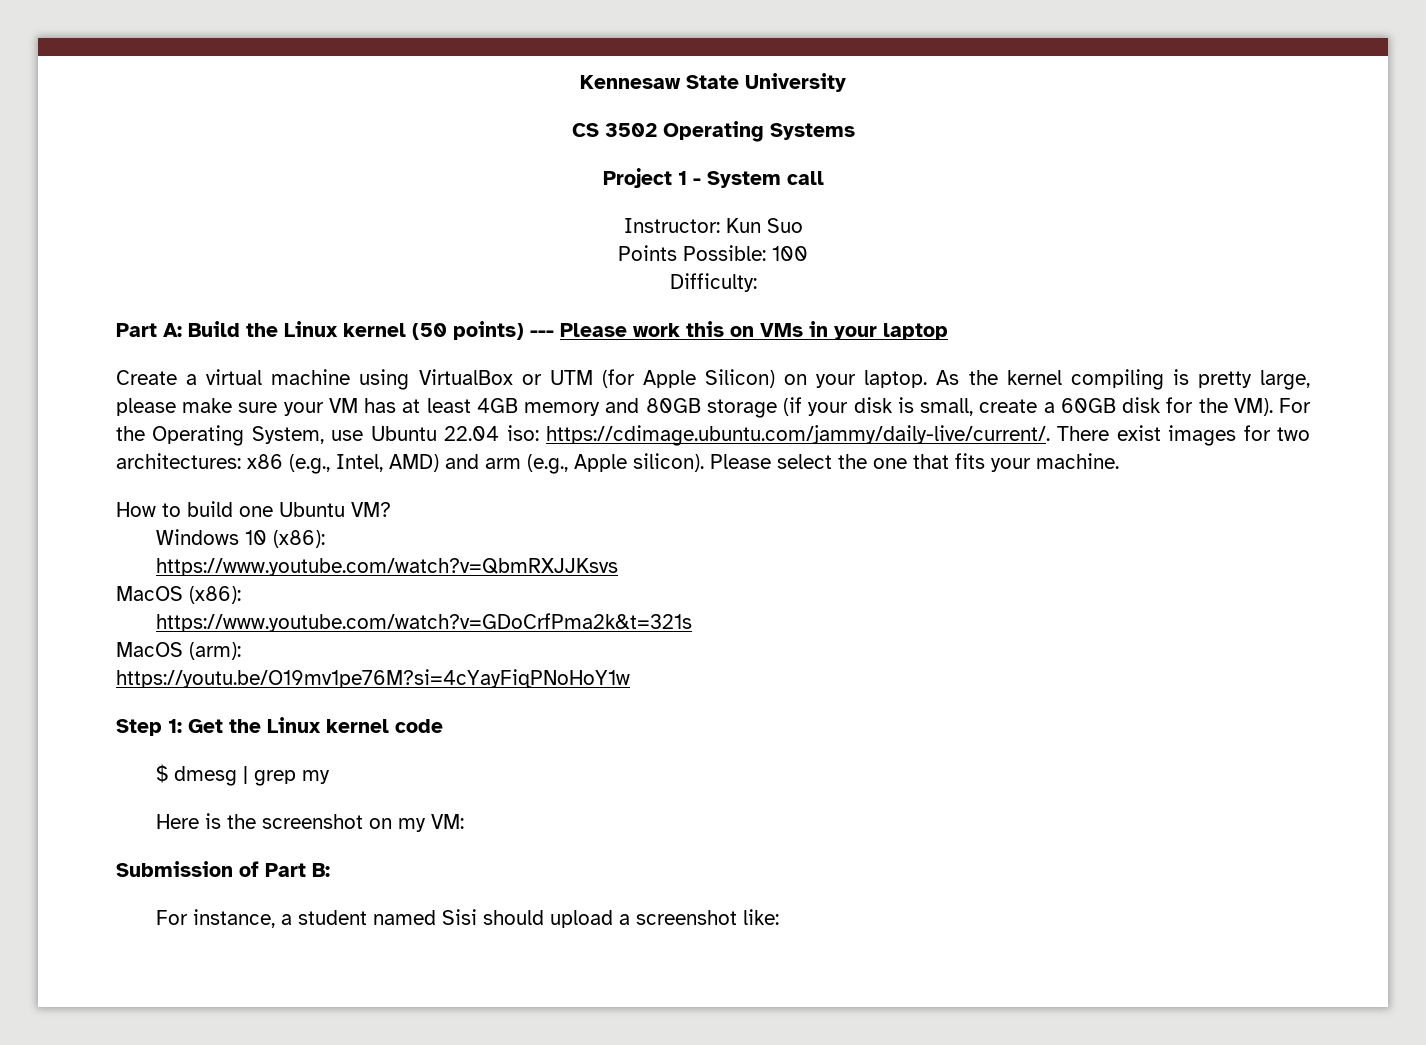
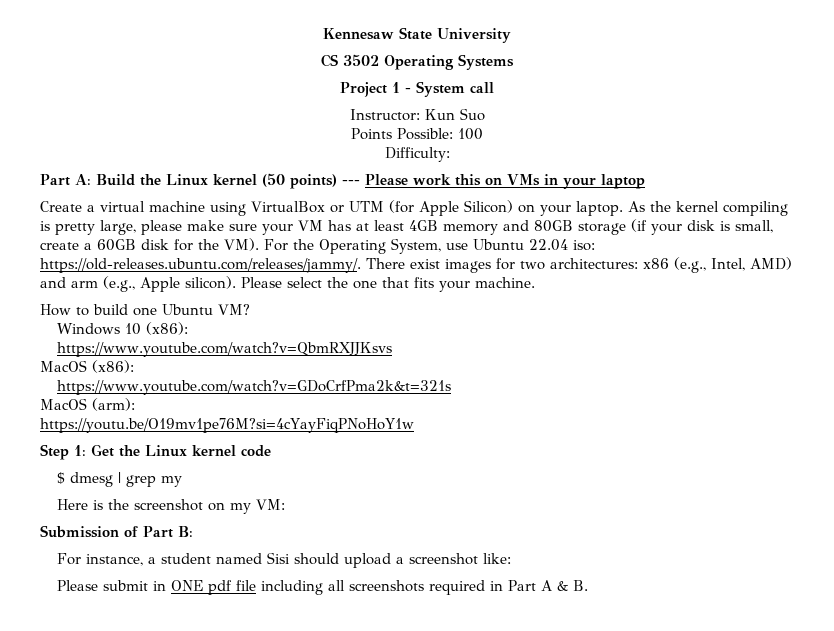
[545,425,1050,446] https://cdimage.ubuntu.com/jammy/daily-live/current/. -> [40,258,361,273] https://old-releases.ubuntu.com/releases/jammy/.
(780, 917) none -> [56,580,588,595] // Please submit in ONE pdf file including all screenshots required in Part A & B.

